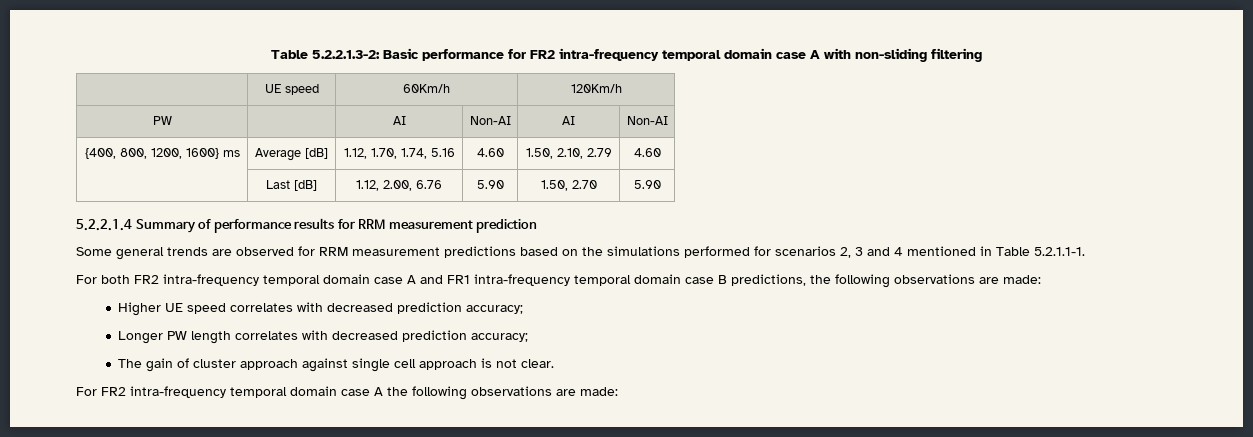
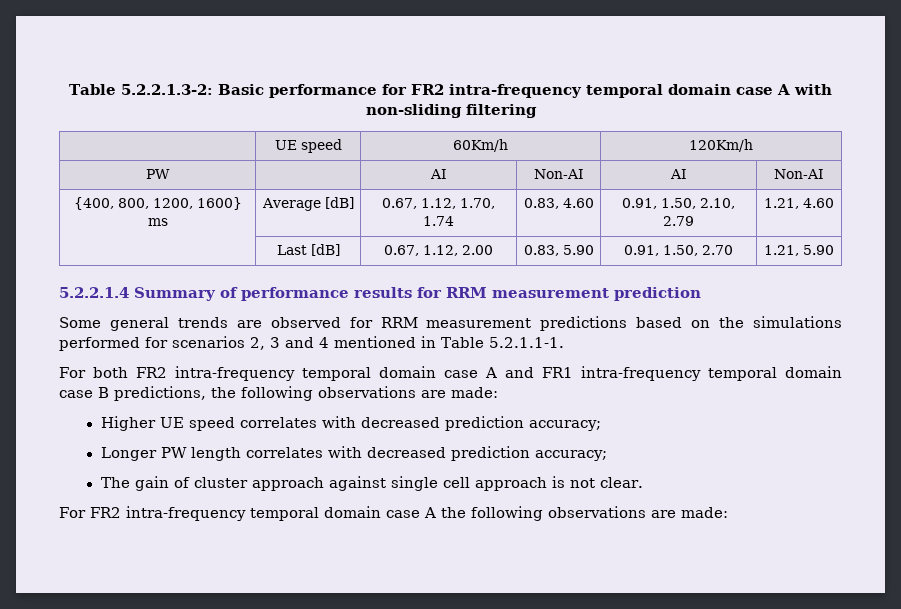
(328, 153) none -> [381,198,417,209] 0.67,
[400,148,455,159] 1.74, 5.16 | -> [422,216,454,226] [523,198,559,209] 1.74 | 0.83,
(504, 152) none -> [622,198,657,209] 0.91,
(612, 152) none -> [764,198,799,209] 1.21,
[356,180,442,191] 1.12, 2.00, 6.76 | -> [383,245,493,256] [523,245,559,256] 0.67, 1.12, 2.00 | 0.83,
(504, 184) none -> [624,245,659,256] 0.91,
(597, 184) none -> [764,245,799,256] 1.21,

